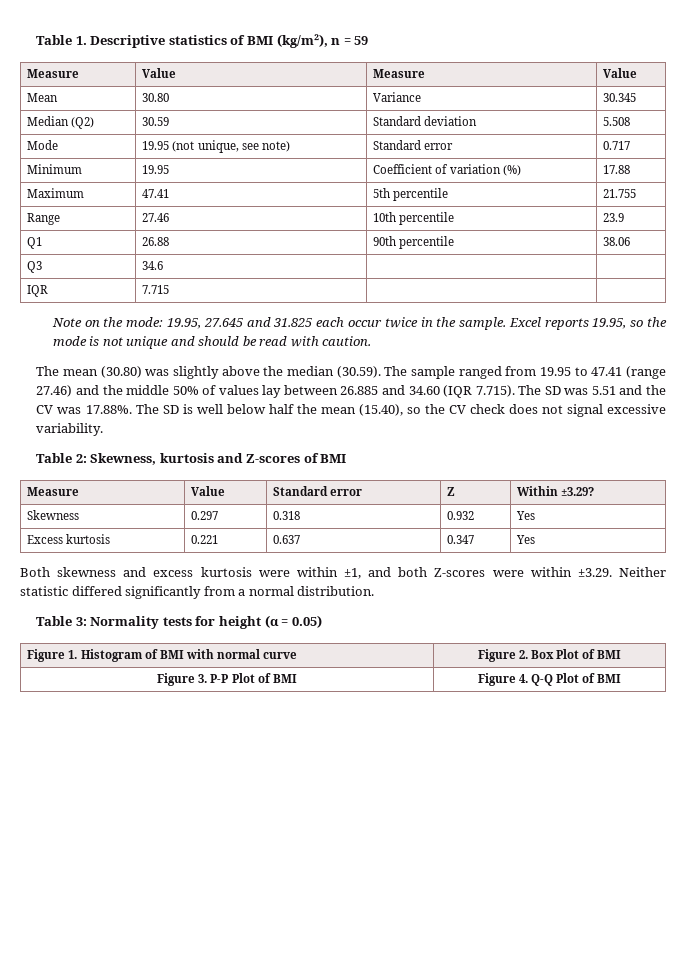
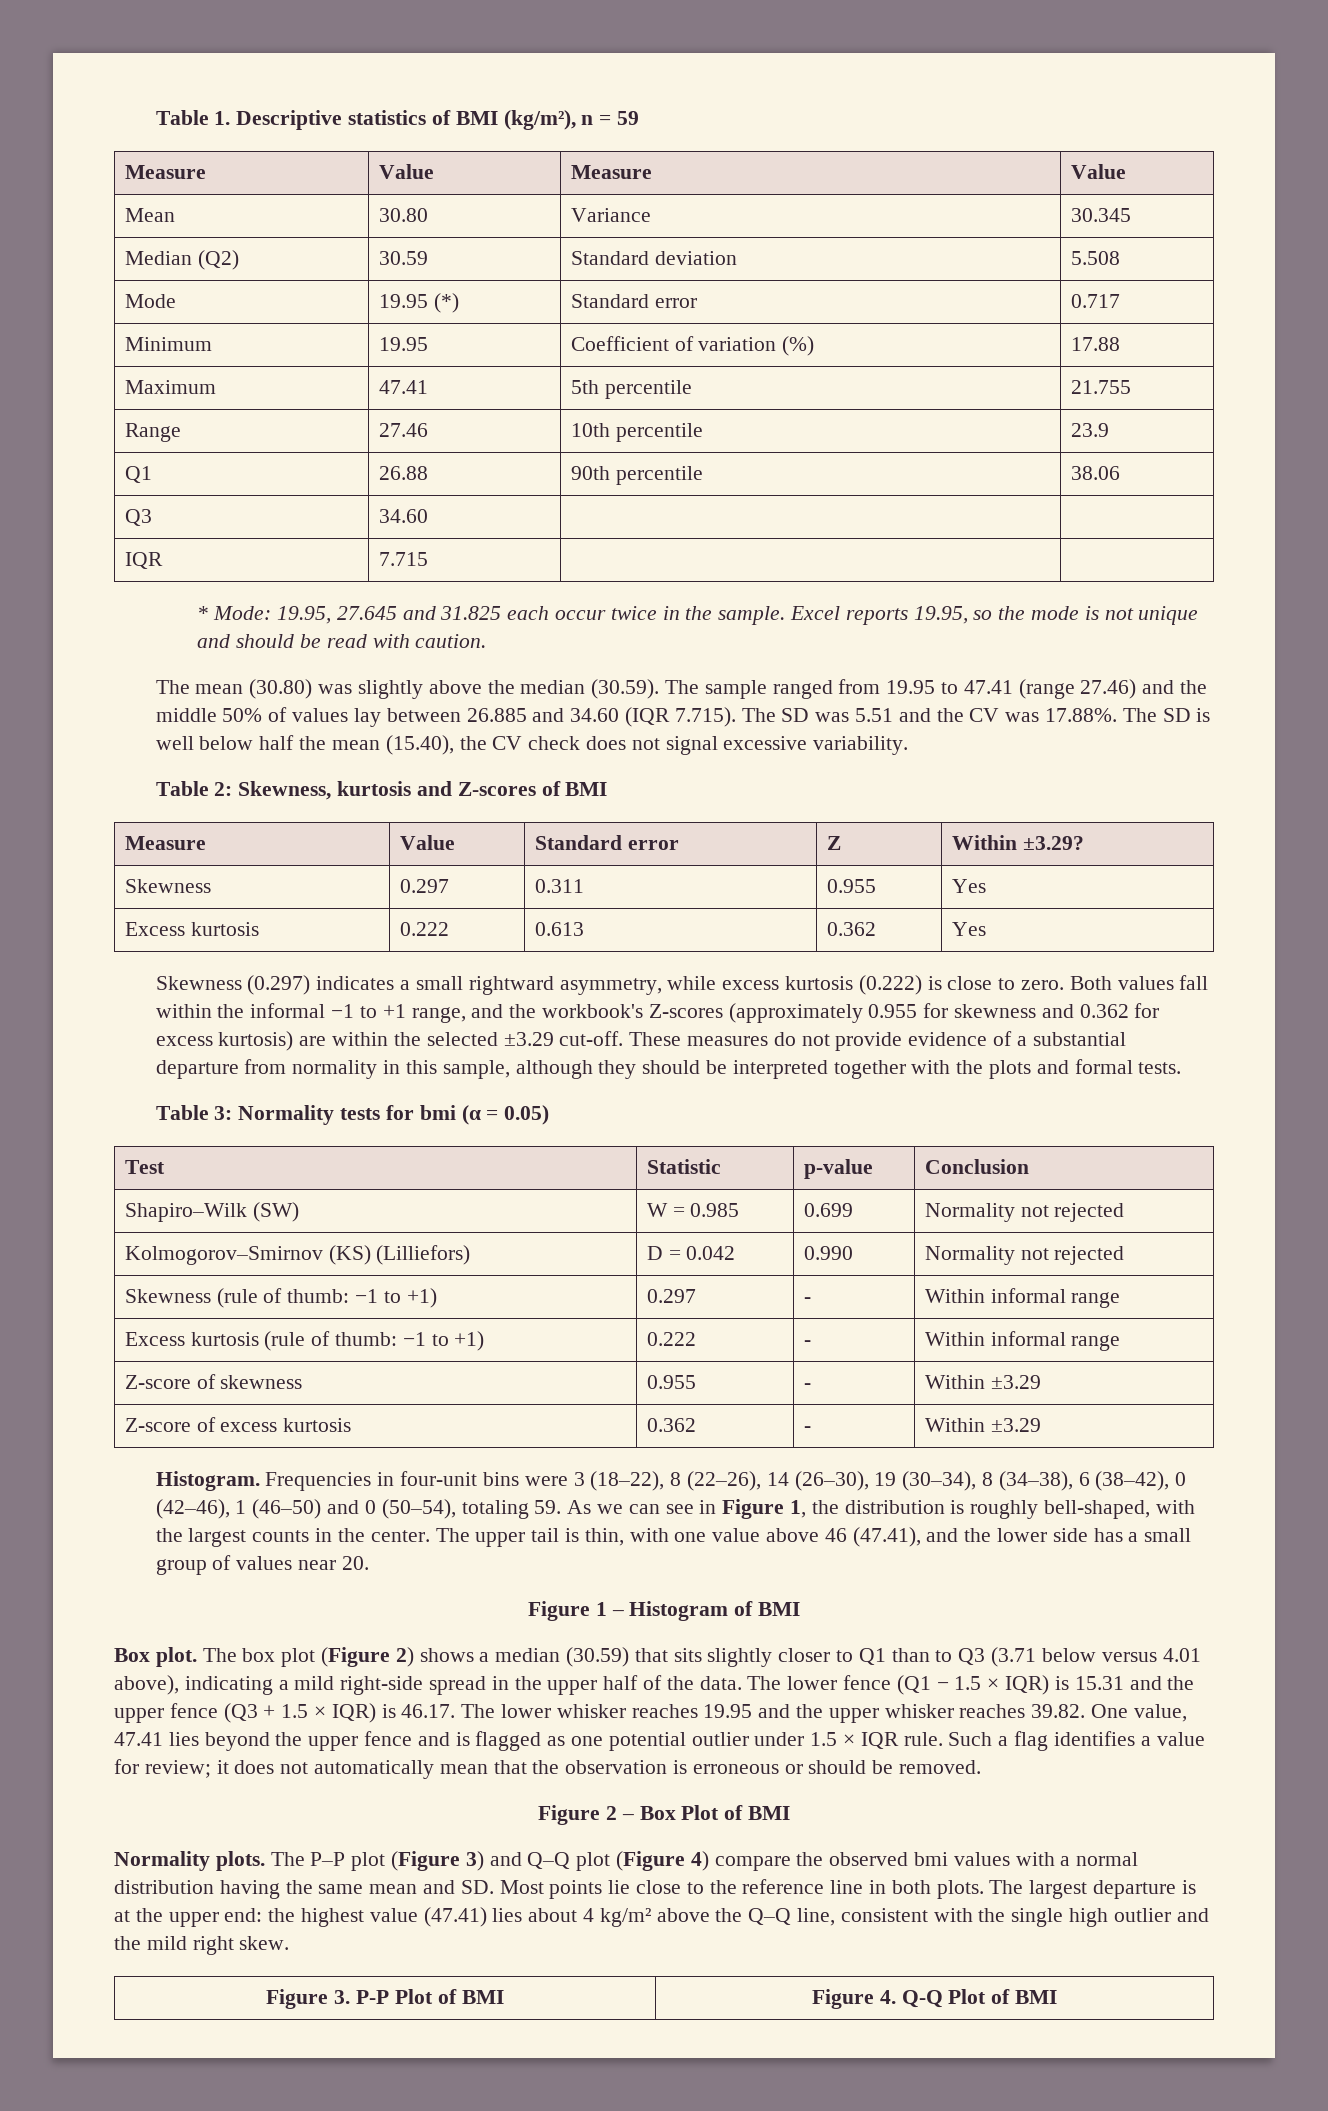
[172,140,290,153] (not unique, see note) -> [433,293,459,313] (*)
[142,261,164,270] 34.6 -> [378,509,428,523] 34.60
[51,317,164,327] Note on the mode: -> [197,606,272,620] * Mode:
[406,407,421,414] so -> (454, 745) none
[273,511,301,520] [447,511,475,520] 0.318 | 0.932 -> [534,879,584,893] [826,879,876,893] 0.311 | 0.955
[191,535,219,544] [273,535,301,544] [447,535,475,544] [516,535,536,544] [20,567,666,579] [20,586,375,599] 0.221 | 0.637 | 0.347 | Yes // Both skewness and excess kurtosis were within ±1, and both Z-scores were within ±3.29. Neither statistic differed significantly from a normal distribution. -> [399,922,449,936] [534,922,584,936] [826,922,876,936] [951,922,986,936] [155,975,1209,995] [155,1003,1160,1023] [155,1031,1126,1051] [155,1059,1182,1079] 0.222 | 0.613 | 0.362 | Yes // Skewness (0.297) indicates a small rightward asymmetry, while excess kurtosis (0.222) is close to zero. Both values fall within the informal −1 to +1 range, and the workbook's Z-scores (approximately 0.955 for skewness and 0.362 for excess kurtosis) are within the selected ±3.29 cut-off. These measures do not provide evidence of a substantial departure from normality in this sample, although they should be interpreted together with the plots and formal tests.
[218,616,261,629] height -> [419,1105,456,1120] bmi
[27,649,298,662] [477,649,622,662] Figure 1. Histogram of BMI with normal curve | Figure 2. Box Plot of BMI -> [124,1160,165,1174] [646,1159,721,1174] [803,1159,873,1179] [924,1159,1029,1174] [124,1202,299,1222] [646,1203,740,1217] [803,1203,853,1217] [924,1203,1125,1222] [124,1245,471,1265] [646,1246,736,1260] [803,1246,853,1260] [924,1246,1125,1265] [124,1288,437,1308] [646,1289,696,1303] [803,1297,811,1303] [924,1288,1121,1308] [124,1331,485,1351] [646,1332,696,1346] [803,1340,811,1346] [924,1331,1121,1351] [124,1374,303,1389] [646,1375,696,1389] [803,1383,811,1389] [924,1375,1041,1389] [124,1417,352,1432] [646,1418,696,1432] [803,1426,811,1432] [924,1418,1041,1432] [155,1471,1187,1491] [155,1499,1195,1519] [155,1527,1192,1547] [155,1555,369,1575] [527,1601,801,1621] [114,1647,1201,1667] [114,1675,1195,1695] [114,1703,1187,1723] [114,1731,1205,1751] [114,1759,982,1779] [538,1805,790,1825] [114,1851,1139,1871] [114,1879,1196,1899] [114,1907,1209,1927] [114,1936,290,1955] Test | Statistic | p-value | Conclusion // Shapiro–Wilk (SW) | W = 0.985 | 0.699 | Normality not rejected // Kolmogorov–Smirnov (KS) (Lilliefors) | D = 0.042 | 0.990 | Normality not rejected // Skewness (rule of thumb: −1 to +1) | 0.297 | - | Within informal range // Excess kurtosis (rule of thumb: −1 to +1) | 0.222 | - | Within informal range // Z-score of skewness | 0.955 | - | Within ±3.29 // Z-score of excess kurtosis | 0.362 | - | Within ±3.29 // Histogram. Frequencies in four-unit bins were 3 (18–22), 8 (22–26), 14 (26–30), 19 (30–34), 8 (34–38), 6 (38–42), 0 (42–46), 1 (46–50) and 0 (50–54), totaling 59. As we can see in Figure 1, the distribution is roughly bell-shaped, with the largest counts in the center. The upper tail is thin, with one value above 46 (47.41), and the lower side has a small group of values near 20. // Figure 1 – Histogram of BMI // Box plot. The box plot (Figure 2) shows a median (30.59) that sits slightly closer to Q1 than to Q3 (3.71 below versus 4.01 above), indicating a mild right-side spread in the upper half of the data. The lower fence (Q1 − 1.5 × IQR) is 15.31 and the upper fence (Q3 + 1.5 × IQR) is 46.17. The lower whisker reaches 19.95 and the upper whisker reaches 39.82. One value, 47.41 lies beyond the upper fence and is flagged as one potential outlier under 1.5 × IQR rule. Such a flag identifies a value for review; it does not automatically mean that the observation is erroneous or should be removed. // Figure 2 – Box Plot of BMI // Normality plots. The P–P plot (Figure 3) and Q–Q plot (Figure 4) compare the observed bmi values with a normal distribution having the same mean and SD. Most points lie close to the reference line in both plots. The largest departure is at the upper end: the highest value (47.41) lies about 4 kg/m² above the Q–Q line, consistent with the single high outlier and the mild right skew.

